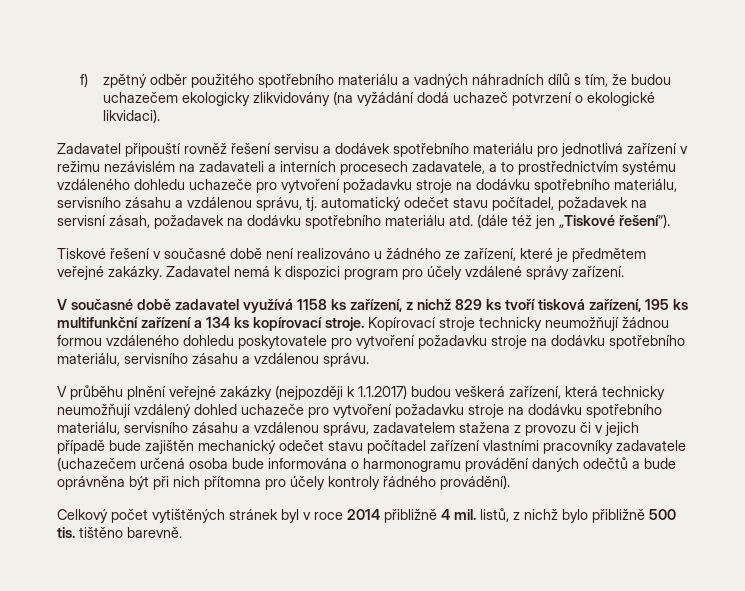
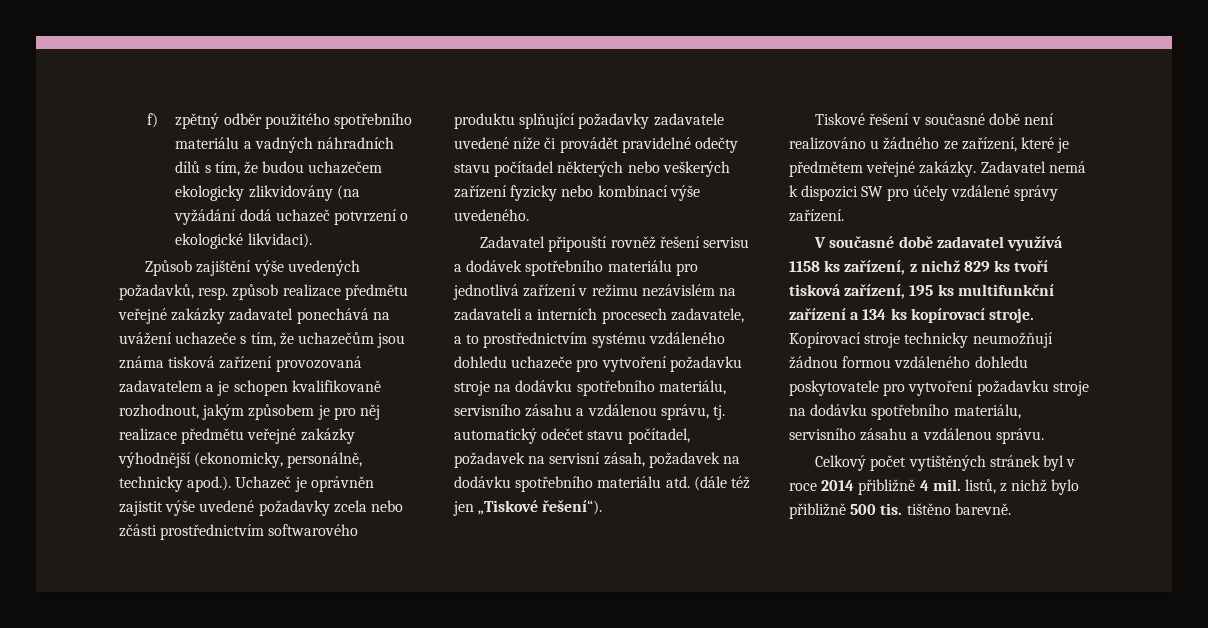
(161, 116) none -> [145,260,360,276] [119,284,408,300] [118,308,390,324] [119,332,406,348] [119,356,362,372] [119,380,381,396] [119,404,380,420] [119,428,355,444] [118,452,363,468] [119,476,374,492] [119,500,403,516] [119,524,359,540] [454,113,724,129] [454,137,738,153] [454,161,730,177] [454,185,700,201] [454,209,529,221] // Způsob zajištění výše uvedených požadavků, resp. způsob realizace předmětu veřejné zakázky zadavatel ponechává na uvážení uchazeče s tím, že uchazečům jsou známa tisková zařízení provozovaná zadavatelem a je schopen kvalifikovaně rozhodnout, jakým způsobem je pro něj realizace předmětu veřejné zakázky výhodnější (ekonomicky, personálně, technicky apod.). Uchazeč je oprávněn zajistit výše uvedené požadavky zcela nebo zčásti prostřednictvím softwarového produktu splňující požadavky zadavatele uvedené níže či provádět pravidelné odečty stavu počítadel některých nebo veškerých zařízení fyzicky nebo kombinací výše uvedeného.
[344,269,398,280] program -> [861,186,884,197] SW
[57,385,665,400] [57,404,662,418] [57,422,639,436] [57,440,686,454] [57,457,676,472] [57,475,510,490] // V průběhu plnění veřejné zakázky (nejpozději k 1.1.2017) budou veškerá zařízení, která technicky neumožňují vzdálený dohled uchazeče pro vytvoření požadavku stroje na dodávku spotřebního materiálu, servisního zásahu a vzdálenou správu, zadavatelem stažena z provozu či v jejich případě bude zajištěn mechanický odečet stavu počítadel zařízení vlastními pracovníky zadavatele (uchazečem určená osoba bude informována o harmonogramu provádění daných odečtů a bude oprávněna být při nich přítomna pro účely kontroly řádného provádění). -> (1044, 436) none

